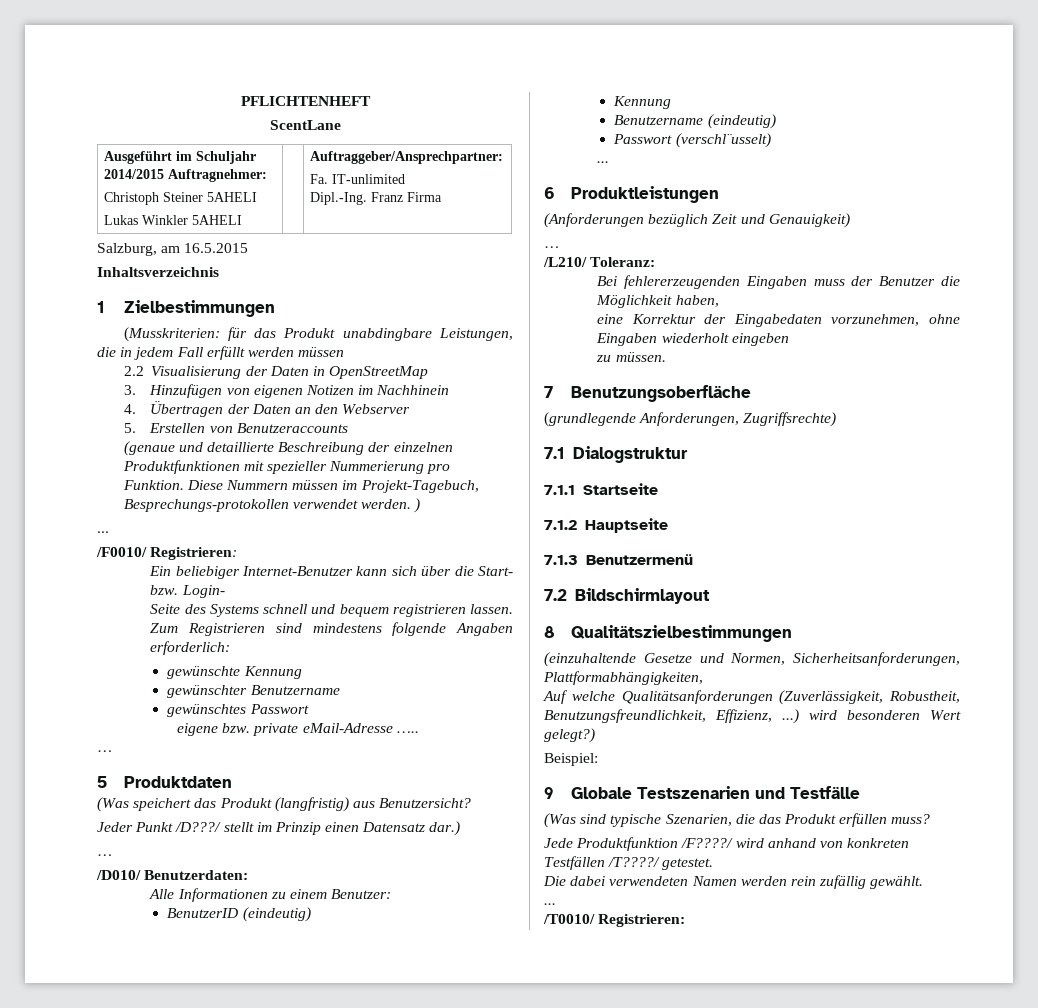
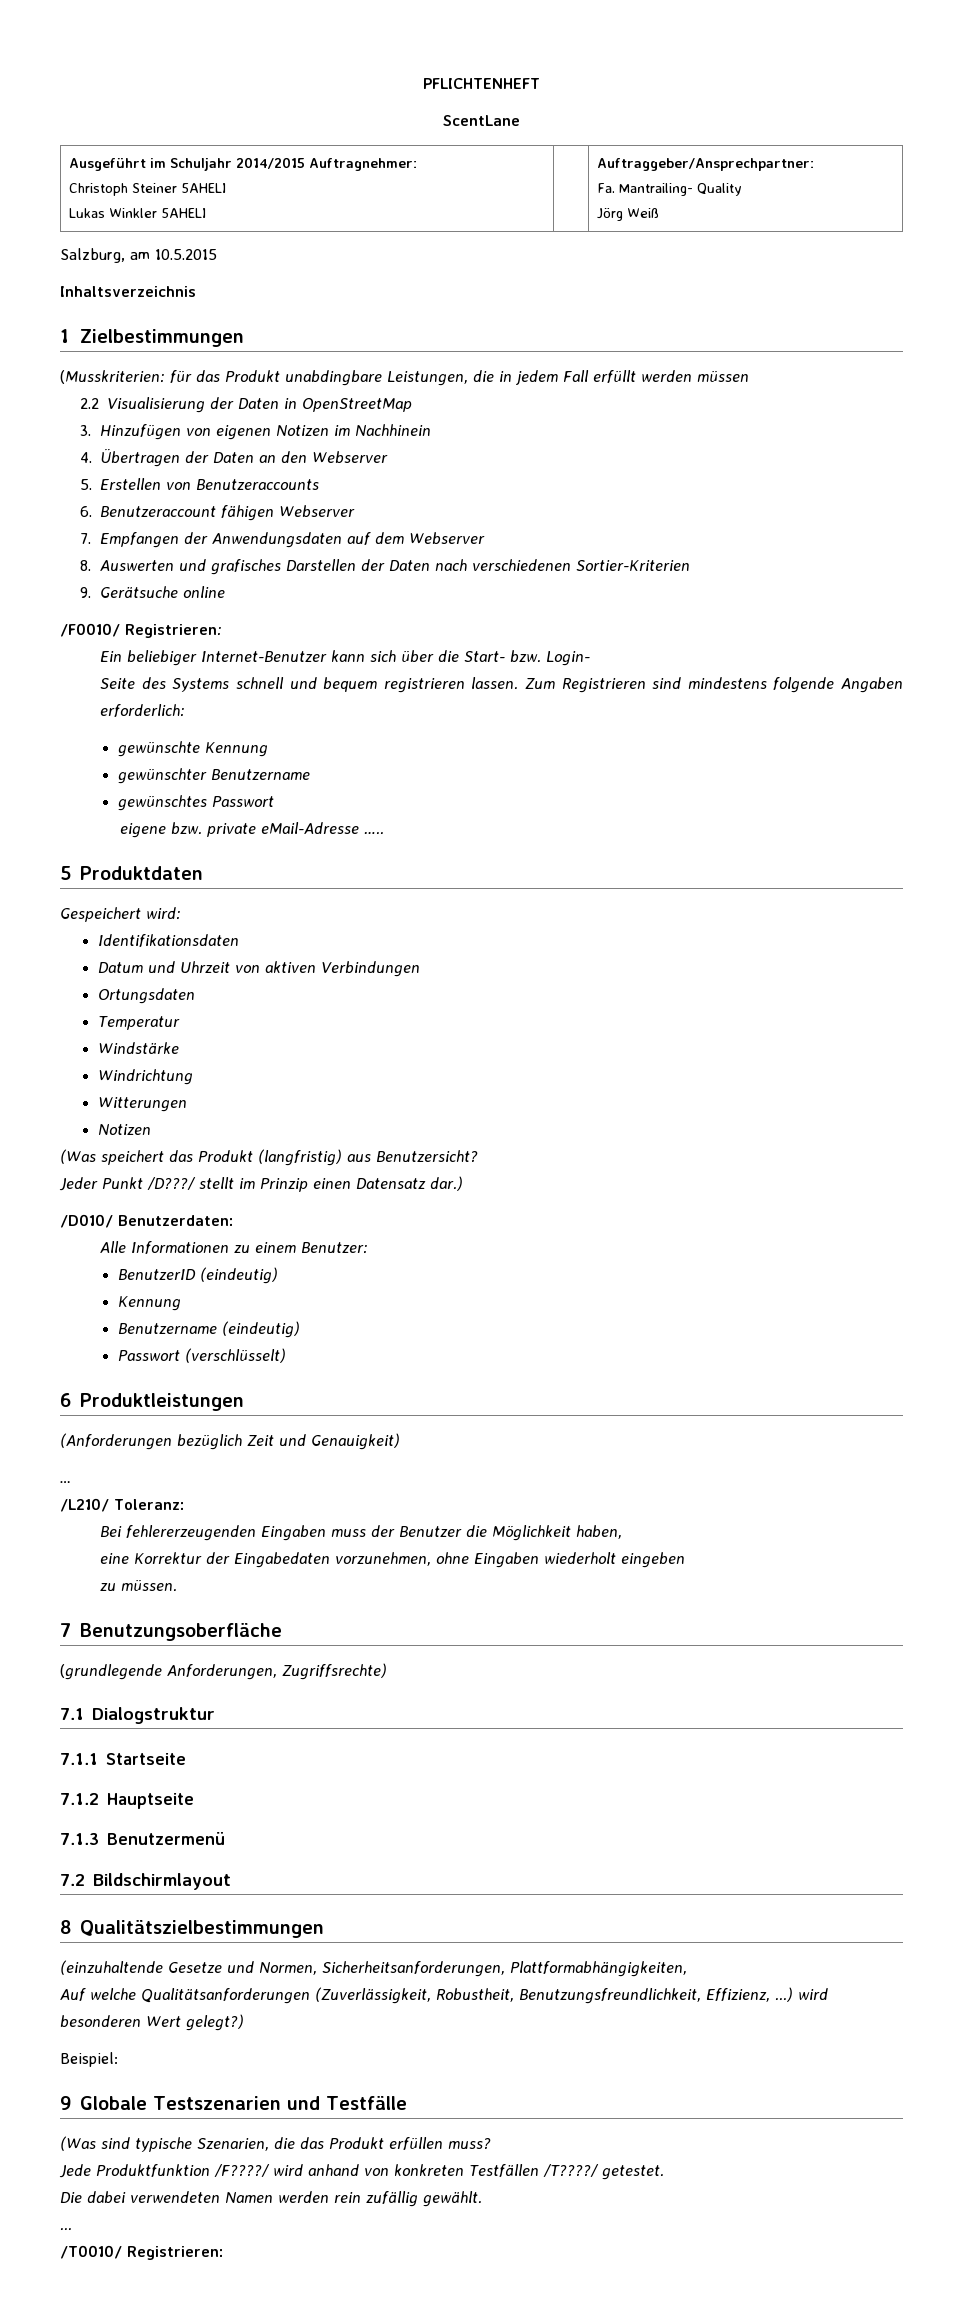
[332,174,406,184] [310,192,443,205] IT-unlimited // Dipl.-Ing. Franz Firma -> [619,183,743,196] [597,207,660,221] Mantrailing- Quality // Jörg Weiß
[184,243,249,253] 16.5.2015 -> [155,249,217,260] 10.5.2015
[123,441,453,456] [122,460,451,474] [122,480,479,493] [123,498,421,513] [97,531,109,533] (genaue und detaillierte Beschreibung der einzelnen Produktfunktionen mit spezieller Nummerierung pro Funktion. Diese Nummern müssen im Projekt-Tagebuch, Besprechungs-protokollen verwendet werden. ) // ... -> [80,505,356,521] [80,532,486,548] [80,559,691,575] [80,586,226,598] 6. Benutzeraccount fähigen Webserver // 7. Empfangen der Anwendungsdaten auf dem Webserver // 8. Auswerten und grafisches Darstellen der Daten nach verschiedenen Sortier-Kriterien // 9. Gerätsuche online
[97,750,113,752] // … -> (385, 833) none
(232, 782) none -> [60,907,181,922] [97,934,239,947] [97,961,420,977] [97,988,195,1004] [97,1016,180,1030] [97,1042,179,1054] [97,1069,193,1085] [97,1097,187,1112] [97,1124,151,1135] // Gespeichert wird: // Identifikationsdaten // Datum und Uhrzeit von aktiven Verbindungen // Ortungsdaten // Temperatur // Windstärke // Windrichtung // Witterungen // Notizen
[97,854,113,856] // … -> (463, 1183) none
[675,133,771,148] [597,161,610,163] (verschl¨usselt) // ... -> [184,1348,286,1363] (verschlüsselt)

